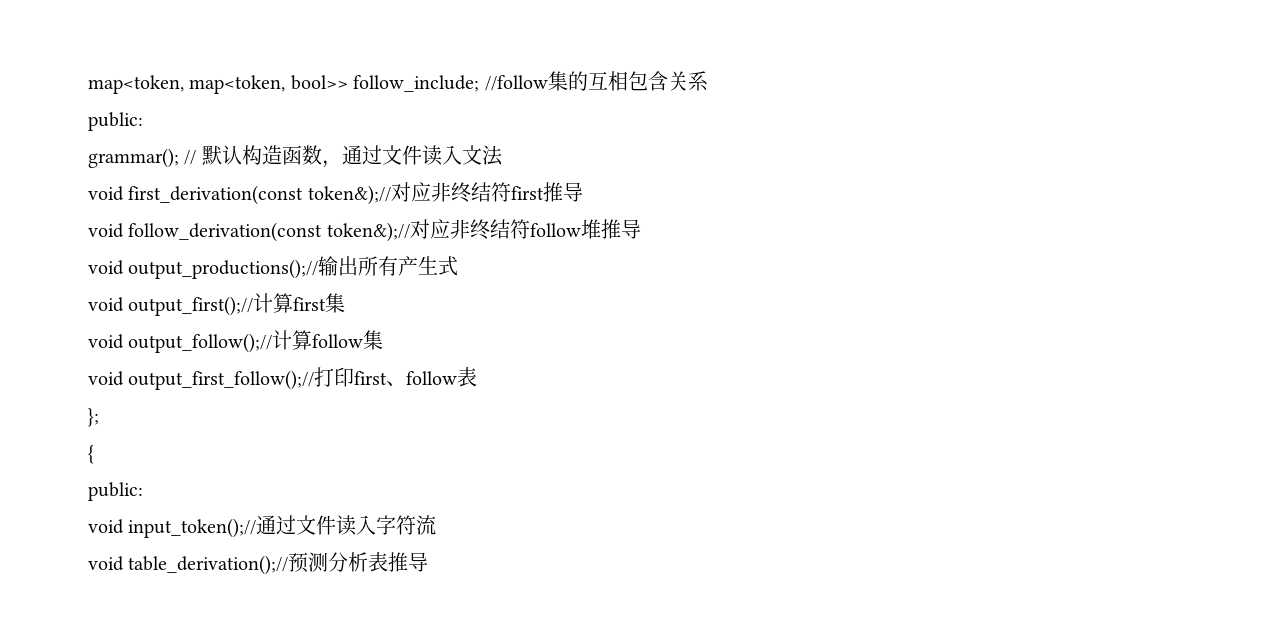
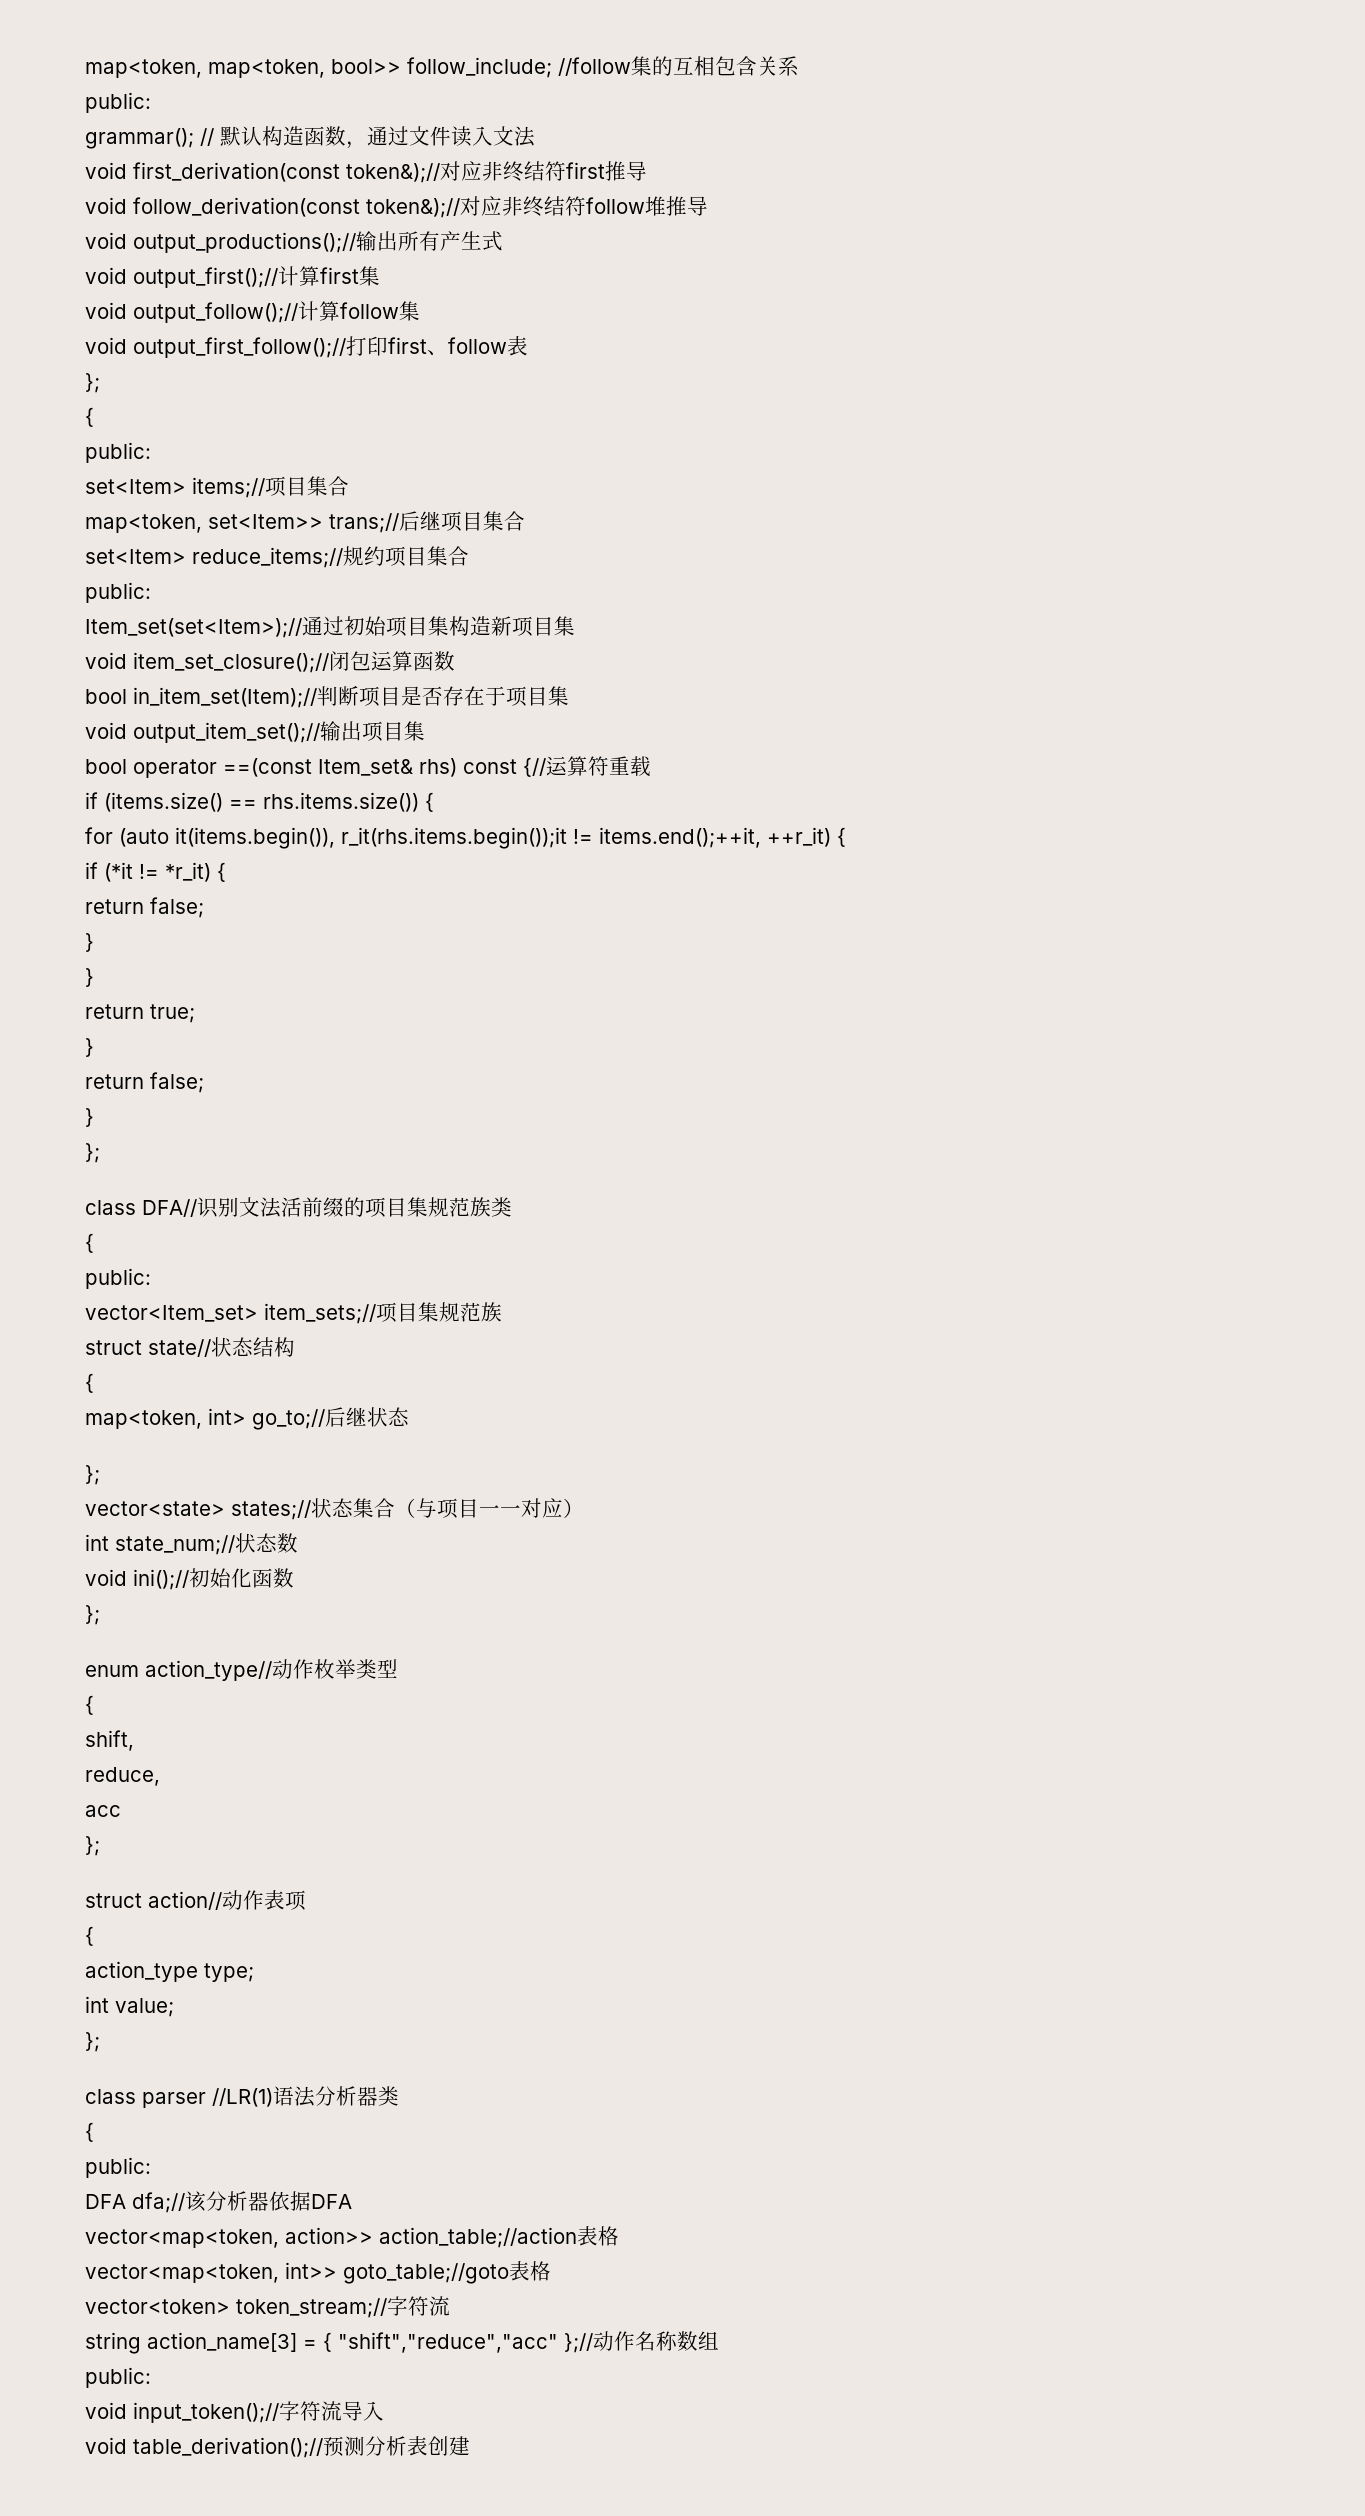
[88,515,437,538] void input_token();//通过文件读入字符流 -> [85,476,349,498] [85,511,525,533] [85,546,469,568] [85,582,151,603] [85,616,575,638] [85,651,455,673] [85,686,569,708] [85,721,425,743] [85,756,651,778] [85,792,434,812] [85,827,846,849] [85,862,226,882] [85,897,204,918] [85,933,94,952] [85,968,94,987] [85,1004,195,1023] [85,1038,94,1057] [85,1072,204,1093] [85,1108,94,1127] [85,1143,100,1163] [85,1197,512,1218] [85,1233,94,1253] [85,1268,151,1289] [85,1302,502,1324] [85,1337,295,1357] [85,1373,94,1393] [85,1407,409,1430] [85,1465,100,1485] [85,1498,584,1520] [85,1533,298,1555] [85,1568,294,1590] [85,1605,100,1625] [85,1659,398,1681] [85,1695,94,1715] [85,1730,134,1751] [85,1767,160,1786] [85,1805,121,1817] [85,1836,100,1856] [85,1890,306,1911] [85,1926,94,1946] [85,1961,254,1982] [85,1996,174,2017] [85,2032,100,2052] [85,2086,399,2108] [85,2122,94,2142] [85,2157,151,2178] [85,2191,352,2213] [85,2226,619,2248] [85,2261,551,2284] [85,2296,450,2318] [85,2331,719,2354] [85,2367,151,2388] [85,2401,384,2423] set<Item> items;//项目集合 // map<token, set<Item>> trans;//后继项目集合 // set<Item> reduce_items;//规约项目集合 // public: // Item_set(set<Item>);//通过初始项目集构造新项目集 // void item_set_closure();//闭包运算函数 // bool in_item_set(Item);//判断项目是否存在于项目集 // void output_item_set();//输出项目集 // bool operator ==(const Item_set& rhs) const {//运算符重载 // if (items.size() == rhs.items.size()) { // for (auto it(items.begin()), r_it(rhs.items.begin());it != items.end();++it, ++r_it) { // if (*it != *r_it) { // return false; // } // } // return true; // } // return false; // } // }; // class DFA//识别文法活前缀的项目集规范族类 // { // public: // vector<Item_set> item_sets;//项目集规范族 // struct state//状态结构 // { // map<token, int> go_to;//后继状态 // }; // vector<state> states;//状态集合（与项目一一对应） // int state_num;//状态数 // void ini();//初始化函数 // }; // enum action_type//动作枚举类型 // { // shift, // reduce, // acc // }; // struct action//动作表项 // { // action_type type; // int value; // }; // class parser //LR(1)语法分析器类 // { // public: // DFA dfa;//该分析器依据DFA // vector<map<token, action>> action_table;//action表格 // vector<map<token, int>> goto_table;//goto表格 // vector<token> token_stream;//字符流 // string action_name[3] = { "shift","reduce","acc" };//动作名称数组 // public: // void input_token();//字符流导入
[388,552,429,572] 推导 -> [428,2436,470,2456] 创建

